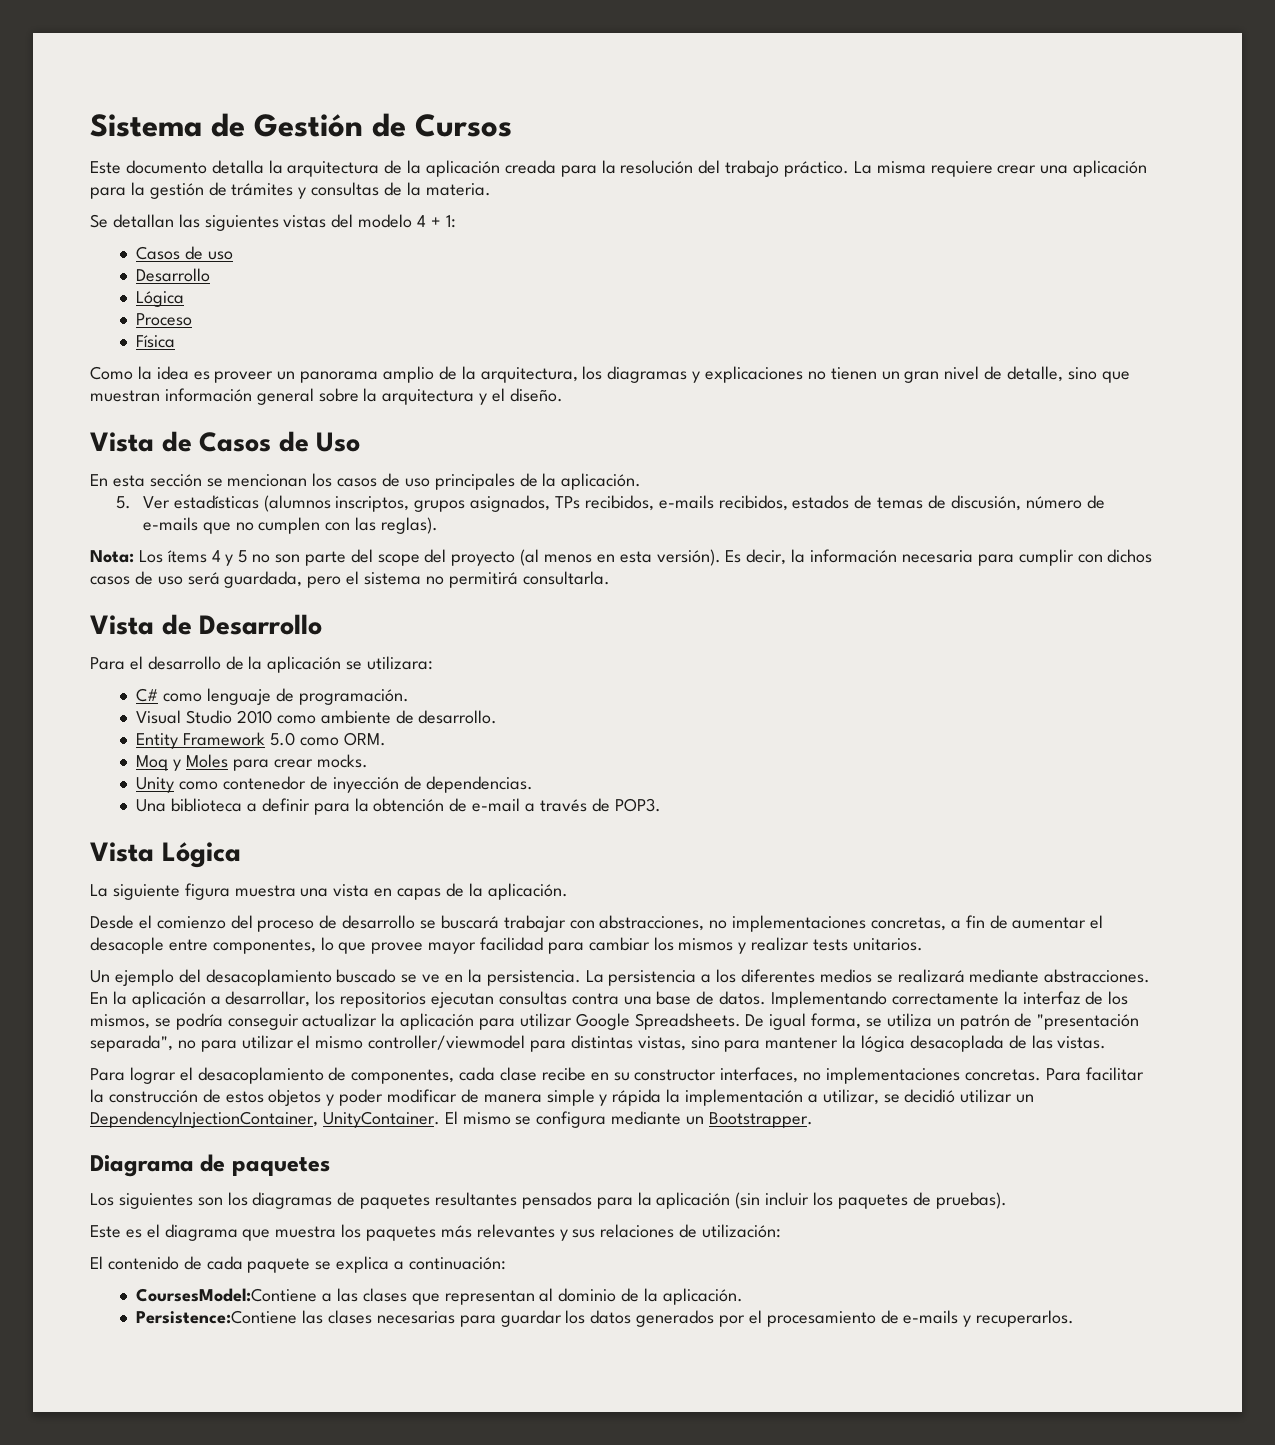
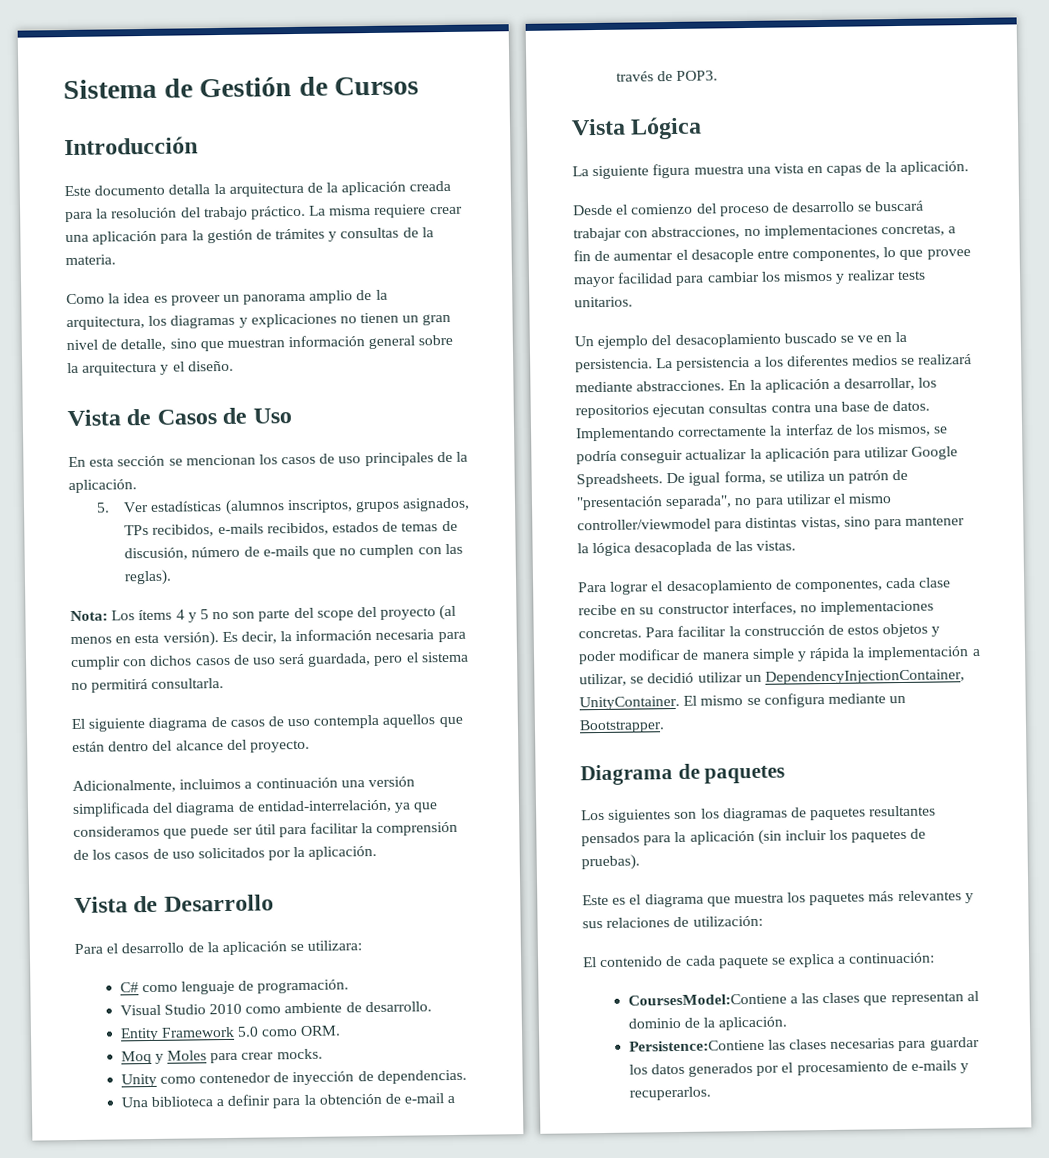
(512, 125) none -> [64,136,198,156] // Introducción
[90,214,456,231] [136,246,233,260] [136,268,211,282] [136,291,185,307] [136,313,193,326] [136,335,176,348] // Se detallan las siguientes vistas del modelo 4 + 1: // Casos de uso // Desarrollo // Lógica // Proceso // Física -> (116, 260) none
(610, 578) none -> [71,714,463,732] [72,739,310,753] [72,776,415,794] [72,799,439,818] [73,821,459,839] [73,845,378,861] // El siguiente diagrama de casos de uso contempla aquellos que están dentro del alcance del proyecto. // Adicionalmente, incluimos a continuación una versión simplificada del diagrama de entidad-interrelación, ya que consideramos que puede ser útil para facilitar la comprensión de los casos de uso solicitados por la aplicación.

